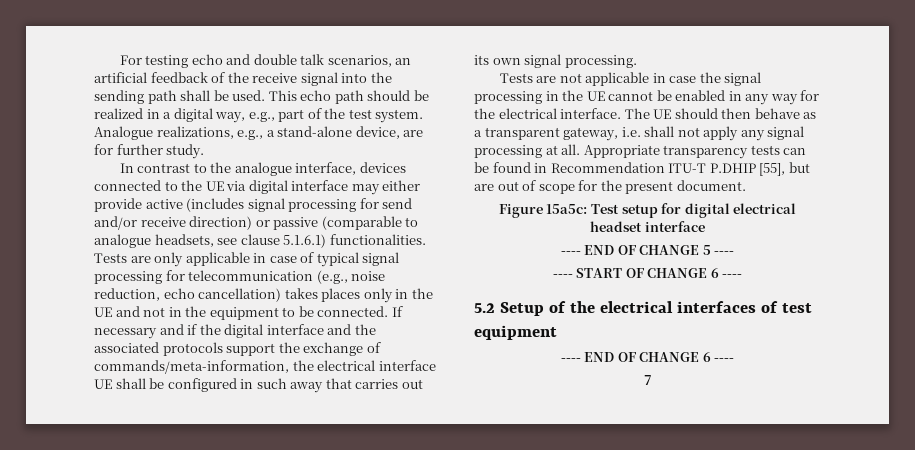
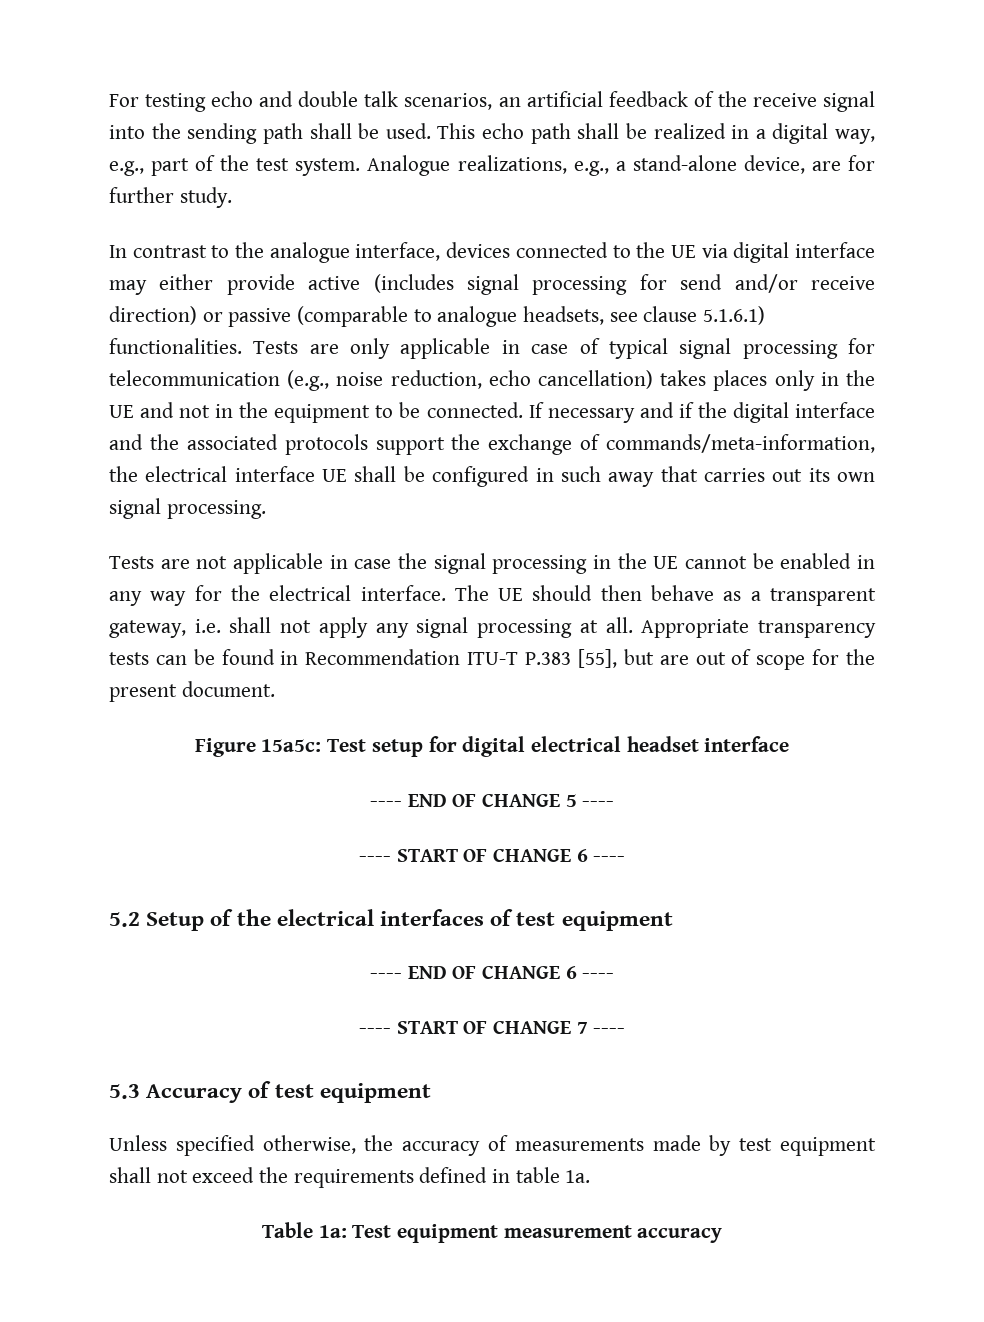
[367,90,411,101] should -> [577,123,620,139] shall
[709,163,756,173] P.DHIP -> [525,652,572,665] P.383
[643,375,652,385] 7 -> [358,1021,626,1034] [109,1081,431,1103] [109,1135,876,1156] [109,1167,591,1188] [261,1222,723,1243] ---- START OF CHANGE 7 ---- // 5.3 Accuracy of test equipment // Unless specified otherwise, the accuracy of measurements made by test equipment shall not exceed the requirements defined in table 1a. // Table 1a: Test equipment measurement accuracy

